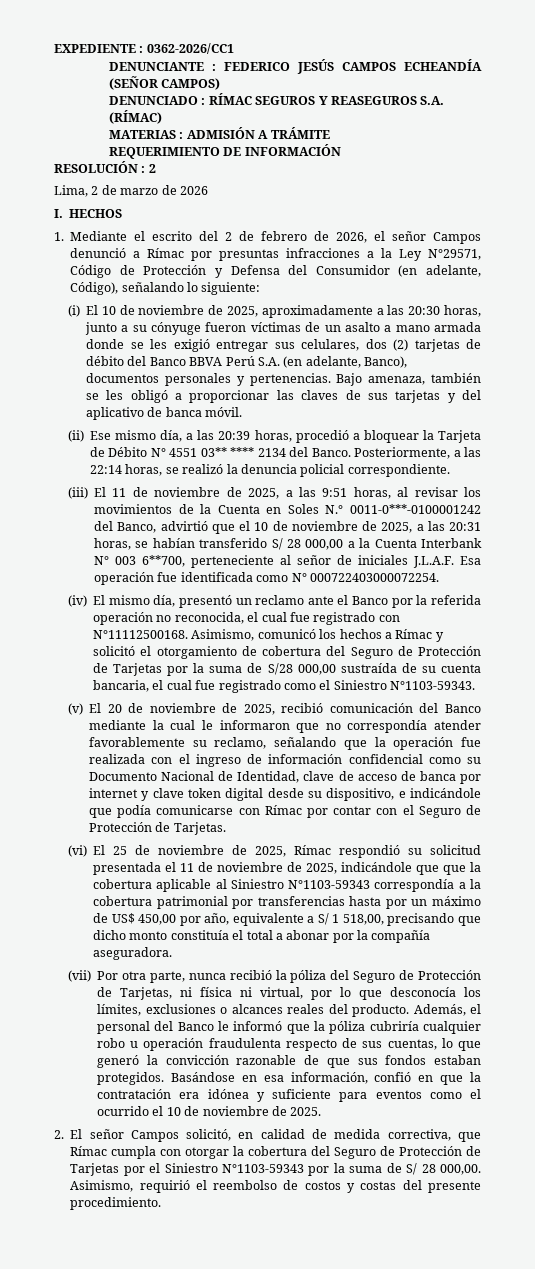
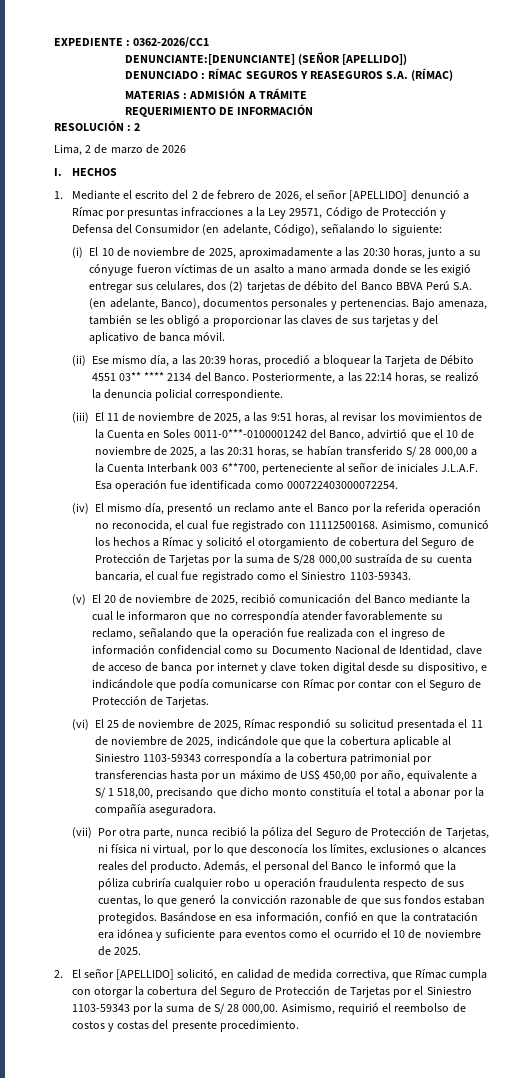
[109,59,482,74] [109,76,221,90] DENUNCIANTE : FEDERICO JESÚS CAMPOS ECHEANDÍA (SEÑOR CAMPOS) -> [124,52,408,65] DENUNCIANTE:[DENUNCIANTE] (SEÑOR [APELLIDO])
[433,232,482,244] Campos -> [349,190,408,201] [APELLIDO]
[428,249,482,260] N°29571, -> [289,208,323,219] 29571,
[150,448,166,457] N° -> (474, 360) none
[325,505,344,514] N.° -> (191, 433) none
[94,556,110,565] N° -> (198, 468) none
[291,573,307,582] N° -> (284, 486) none
[93,630,189,639] N°11112500168. -> [309,521,379,529] 11112500168.
[390,681,476,690] N°1103-59343. -> [349,572,411,580] 1103-59343.
[288,880,371,889] N°1103-59343 -> [142,754,201,762] 1103-59343
[130,1130,179,1142] Campos -> [116,969,175,980] [APELLIDO]
[221,1164,304,1173] N°1103-59343 -> [71,1004,130,1012] 1103-59343

